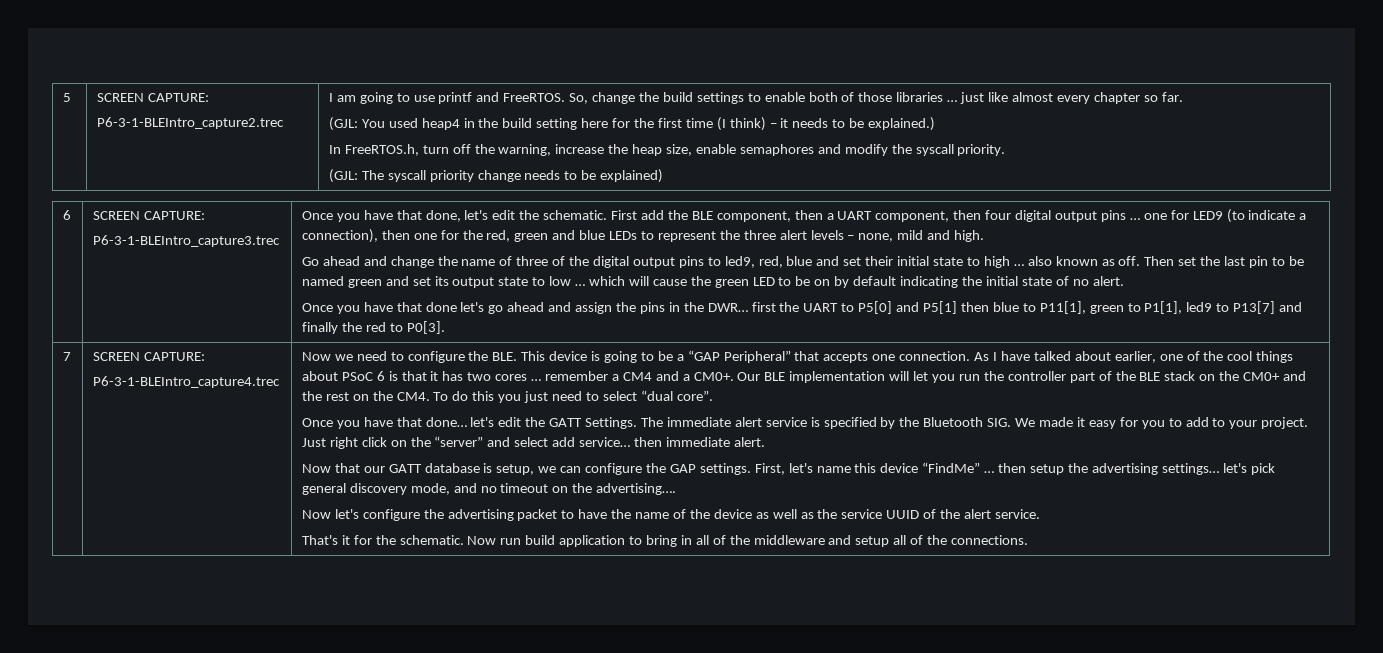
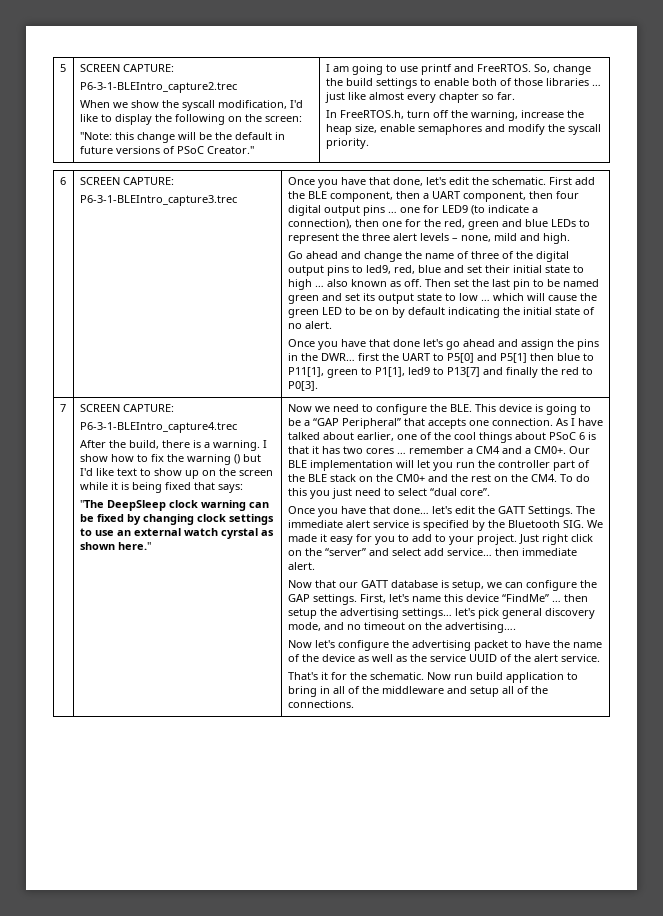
(284, 123) none -> [79,100,303,111] [79,114,302,125] [79,132,285,143] [79,146,254,154] // When we show the syscall modification, I'd like to display the following on the screen: // "Note: this change will be the default in future versions of PSoC Creator."
[328,117,936,131] // (GJL: You used heap4 in the build setting here for the first time (I think) – it needs to be explained.) -> (515, 96) none
[328,169,664,183] // (GJL: The syscall priority change needs to be explained) -> (369, 143) none
(280, 382) none -> [79,440,267,451] [79,454,261,465] [79,468,273,479] [79,482,243,493] [79,500,269,511] [79,514,274,525] [79,528,274,539] [79,542,151,550] // After the build, there is a warning. I show how to fix the warning () but I'd like text to show up on the screen while it is being fixed that says: // "The DeepSleep clock warning can be fixed by changing clock settings to use an external watch cyrstal as shown here."

